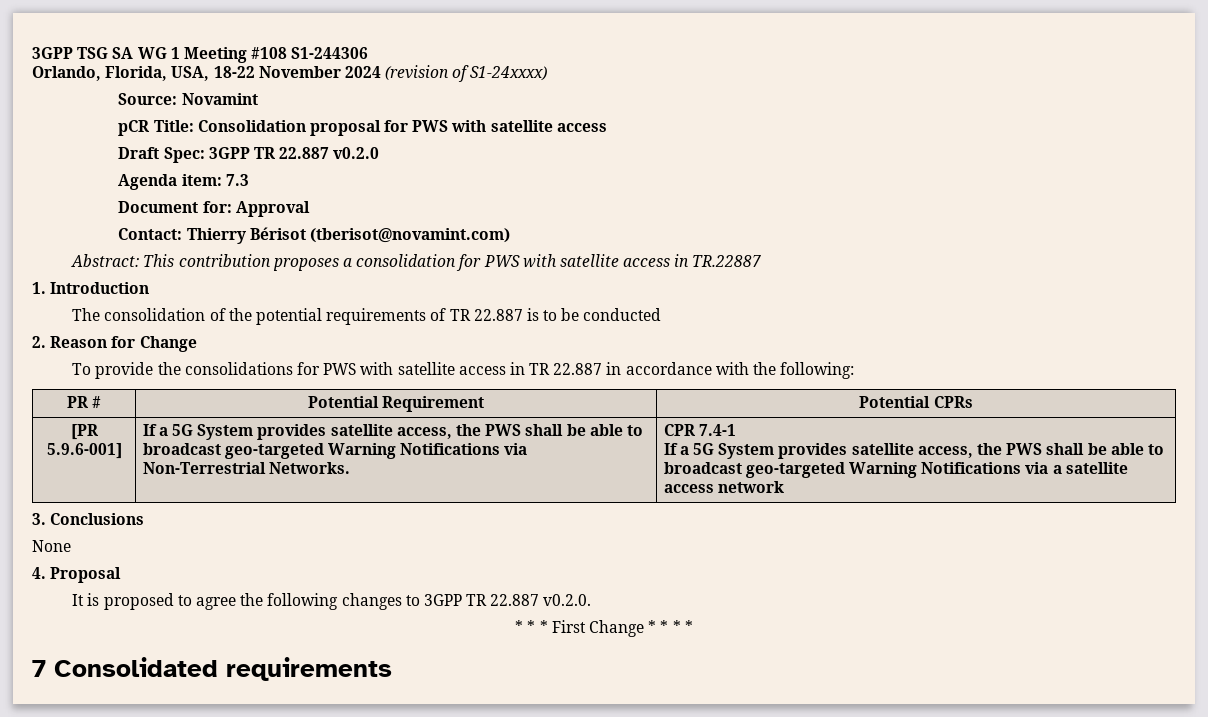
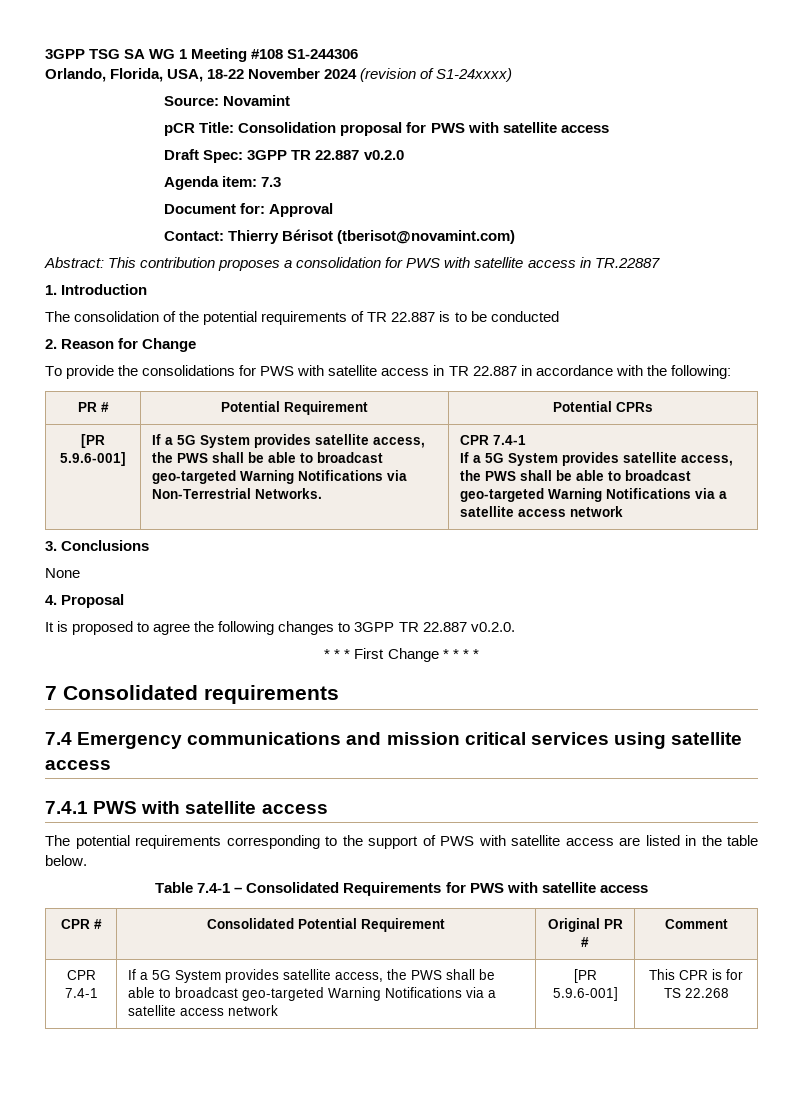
(392, 669) none -> [45,732,743,749] [45,760,111,770] [45,801,328,814] [45,835,758,849] [45,855,87,866] [155,882,648,896] [60,919,102,929] [207,918,445,932] [547,918,623,932] [581,937,589,947] [664,919,728,929] [66,970,96,980] [64,988,98,998] [127,969,495,983] [127,987,496,1001] [127,1005,278,1016] [573,969,597,983] [552,987,618,1001] [649,969,743,980] [663,988,729,998] // 7.4 Emergency communications and mission critical services using satellite access // 7.4.1 PWS with satellite access // The potential requirements corresponding to the support of PWS with satellite access are listed in the table below. // Table 7.4-1 – Consolidated Requirements for PWS with satellite access // CPR # | Consolidated Potential Requirement | Original PR # | Comment // CPR 7.4-1 | If a 5G System provides satellite access, the PWS shall be able to broadcast geo-targeted Warning Notifications via a satellite access network | [PR 5.9.6-001] | This CPR is for TS 22.268

